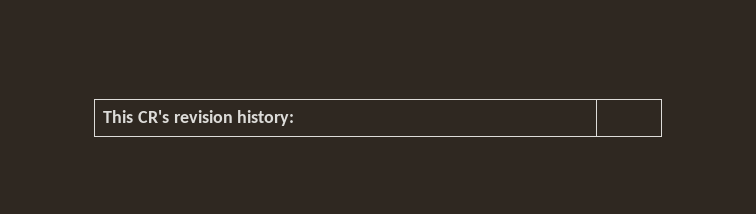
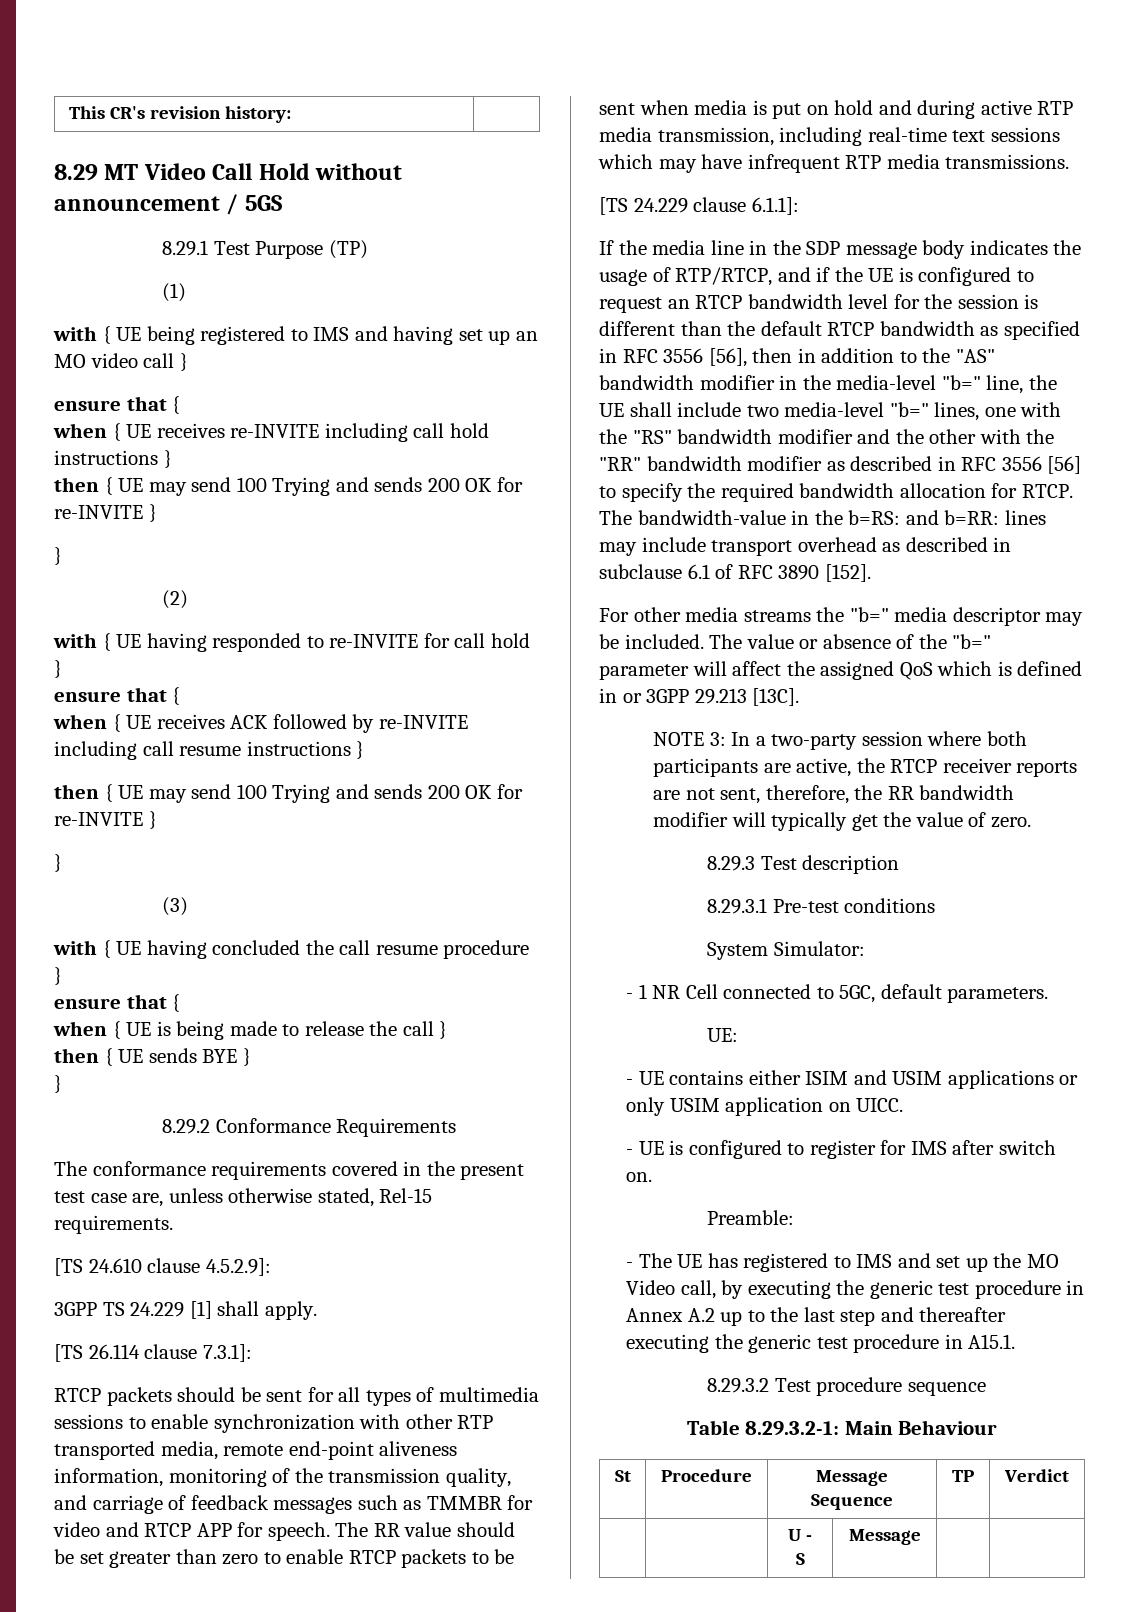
(295, 118) none -> [54,163,403,181] [54,194,282,215] [162,240,368,259] [162,283,187,302] [53,326,538,345] [54,353,188,371] [54,396,181,414] [53,423,489,442] [54,450,172,468] [54,477,523,496] [54,504,157,522] [54,547,62,565] [162,590,189,609] [53,633,530,652] [54,660,62,678] [54,687,181,705] [53,714,468,733] [54,741,365,760] [54,784,523,803] [54,811,157,829] [54,854,62,872] [162,897,189,916] [53,940,530,959] [54,967,62,985] [54,994,181,1012] [53,1021,448,1040] [54,1048,251,1066] [54,1075,62,1093] [162,1118,457,1137] [54,1161,525,1180] [54,1188,433,1207] [54,1215,173,1234] [54,1258,271,1276] [54,1301,317,1320] [54,1344,252,1362] [54,1387,539,1406] [54,1414,494,1433] [54,1441,458,1460] [54,1468,511,1487] [54,1495,534,1514] [53,1522,515,1541] [54,1549,515,1568] [599,100,1074,119] [599,127,1060,146] [598,154,1070,173] [599,197,799,215] [599,240,1082,259] [599,267,1034,286] [599,294,1039,313] [599,321,1080,340] [599,348,995,367] [599,375,1057,394] [599,402,1062,421] [599,429,1055,444] [599,456,1082,474] [599,483,1073,502] [599,510,1046,525] [599,537,1012,556] [599,564,871,582] [599,607,1084,626] [599,634,992,649] [599,661,1083,680] [599,688,800,706] [653,731,1027,750] [653,758,1078,777] [653,785,1015,804] [653,812,1031,831] [707,855,900,874] [707,898,936,914] [707,941,865,960] [626,984,1049,1003] [707,1028,739,1042] [626,1070,1079,1089] [626,1097,904,1116] [626,1140,1056,1159] [626,1172,653,1182] [707,1210,795,1225] [626,1253,1059,1272] [626,1280,1085,1299] [626,1307,1007,1326] [626,1334,1016,1353] [707,1377,986,1396] [686,1420,998,1436] [614,1470,631,1482] [661,1469,752,1482] [816,1470,888,1486] [811,1494,893,1510] [952,1470,974,1482] [1004,1469,1069,1482] [788,1529,812,1541] [795,1553,805,1565] [848,1529,921,1545] // 8.29 MT Video Call Hold without announcement / 5GS // 8.29.1 Test Purpose (TP) // (1) // with { UE being registered to IMS and having set up an MO video call } // ensure that { // when { UE receives re-INVITE including call hold instructions } // then { UE may send 100 Trying and sends 200 OK for re-INVITE } // } // (2) // with { UE having responded to re-INVITE for call hold } // ensure that { // when { UE receives ACK followed by re-INVITE including call resume instructions } // then { UE may send 100 Trying and sends 200 OK for re-INVITE } // } // (3) // with { UE having concluded the call resume procedure } // ensure that { // when { UE is being made to release the call } // then { UE sends BYE } // } // 8.29.2 Conformance Requirements // The conformance requirements covered in the present test case are, unless otherwise stated, Rel-15 requirements. // [TS 24.610 clause 4.5.2.9]: // 3GPP TS 24.229 [1] shall apply. // [TS 26.114 clause 7.3.1]: // RTCP packets should be sent for all types of multimedia sessions to enable synchronization with other RTP transported media, remote end-point aliveness information, monitoring of the transmission quality, and carriage of feedback messages such as TMMBR for video and RTCP APP for speech. The RR value should be set greater than zero to enable RTCP packets to be sent when media is put on hold and during active RTP media transmission, including real-time text sessions which may have infrequent RTP media transmissions. // [TS 24.229 clause 6.1.1]: // If the media line in the SDP message body indicates the usage of RTP/RTCP, and if the UE is configured to request an RTCP bandwidth level for the session is different than the default RTCP bandwidth as specified in RFC 3556 [56], then in addition to the "AS" bandwidth modifier in the media-level "b=" line, the UE shall include two media-level "b=" lines, one with the "RS" bandwidth modifier and the other with the "RR" bandwidth modifier as described in RFC 3556 [56] to specify the required bandwidth allocation for RTCP. The bandwidth-value in the b=RS: and b=RR: lines may include transport overhead as described in subclause 6.1 of RFC 3890 [152]. // For other media streams the "b=" media descriptor may be included. The value or absence of the "b=" parameter will affect the assigned QoS which is defined in or 3GPP 29.213 [13C]. // NOTE 3: In a two-party session where both participants are active, the RTCP receiver reports are not sent, therefore, the RR bandwidth modifier will typically get the value of zero. // 8.29.3 Test description // 8.29.3.1 Pre-test conditions // System Simulator: // - 1 NR Cell connected to 5GC, default parameters. // UE: // - UE contains either ISIM and USIM applications or only USIM application on UICC. // - UE is configured to register for IMS after switch on. // Preamble: // - The UE has registered to IMS and set up the MO Video call, by executing the generic test procedure in Annex A.2 up to the last step and thereafter executing the generic test procedure in A15.1. // 8.29.3.2 Test procedure sequence // Table 8.29.3.2-1: Main Behaviour // St | Procedure | Message Sequence | TP | Verdict // | | U - S | Message | |

